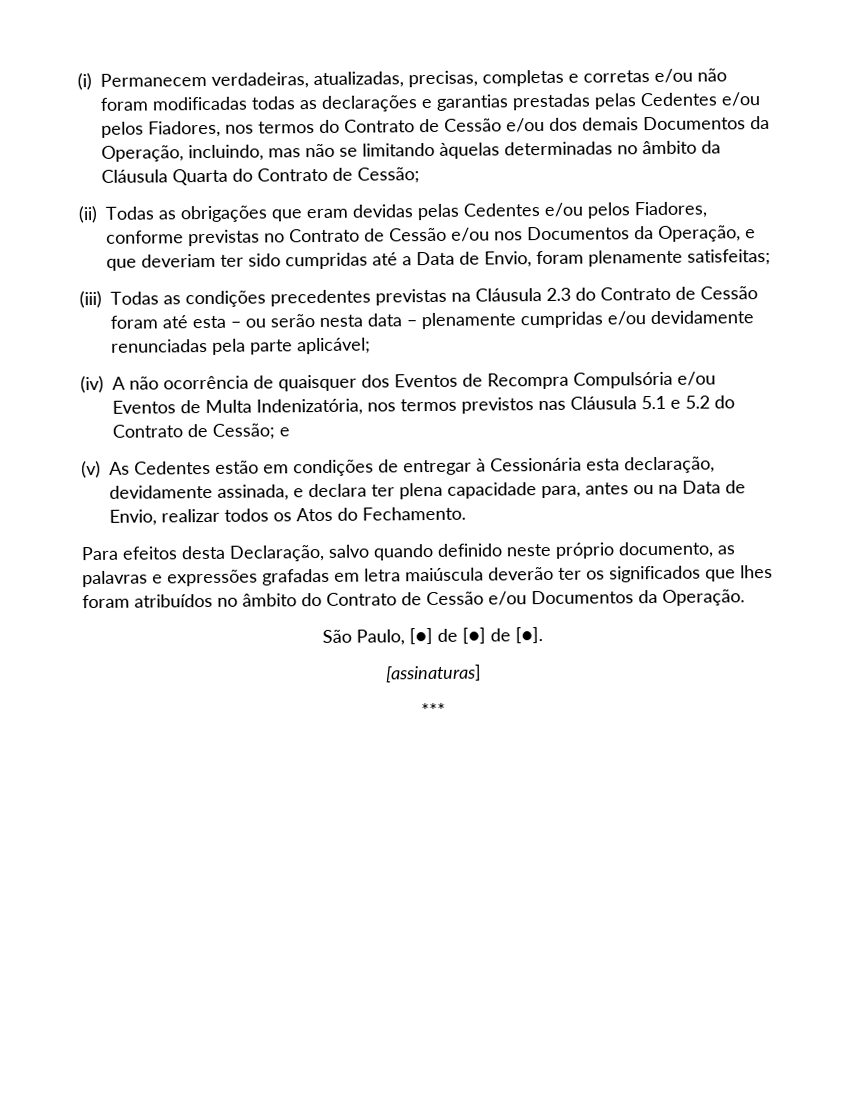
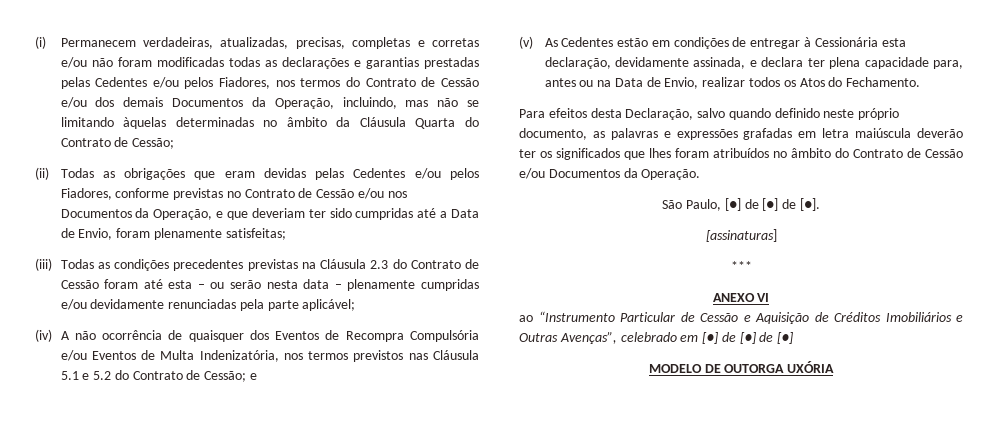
(446, 709) none -> [712,293,770,302] [519,311,963,324] [519,331,794,344] [648,361,835,373] // ANEXO VI // ao “Instrumento Particular de Cessão e Aquisição de Créditos Imobiliários e Outras Avenças”, celebrado em [●] de [●] de [●] // MODELO DE OUTORGA UXÓRIA

